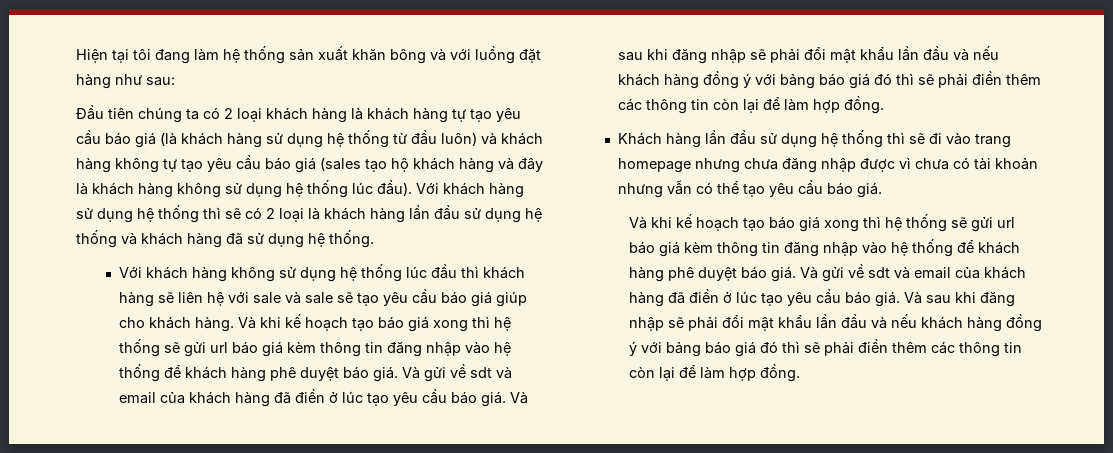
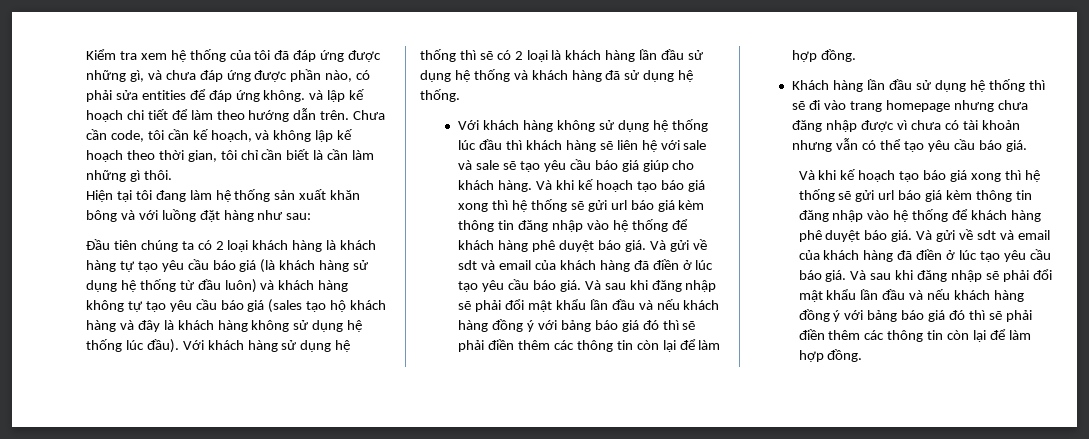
(76, 56) none -> [86,49,382,62] [86,69,371,82] [86,89,366,102] [86,108,386,122] [86,129,354,142] [86,149,375,162] [86,170,172,182] Kiểm tra xem hệ thống của tôi đã đáp ứng được những gì, và chưa đáp ứng được phần nào, có phải sửa entities để đáp ứng không. và lập kế hoạch chi tiết để làm theo hướng dẫn trên. Chưa cần code, tôi cần kế hoạch, và không lập kế hoạch theo thời gian, tôi chỉ cần biết là cần làm những gì thôi. //

